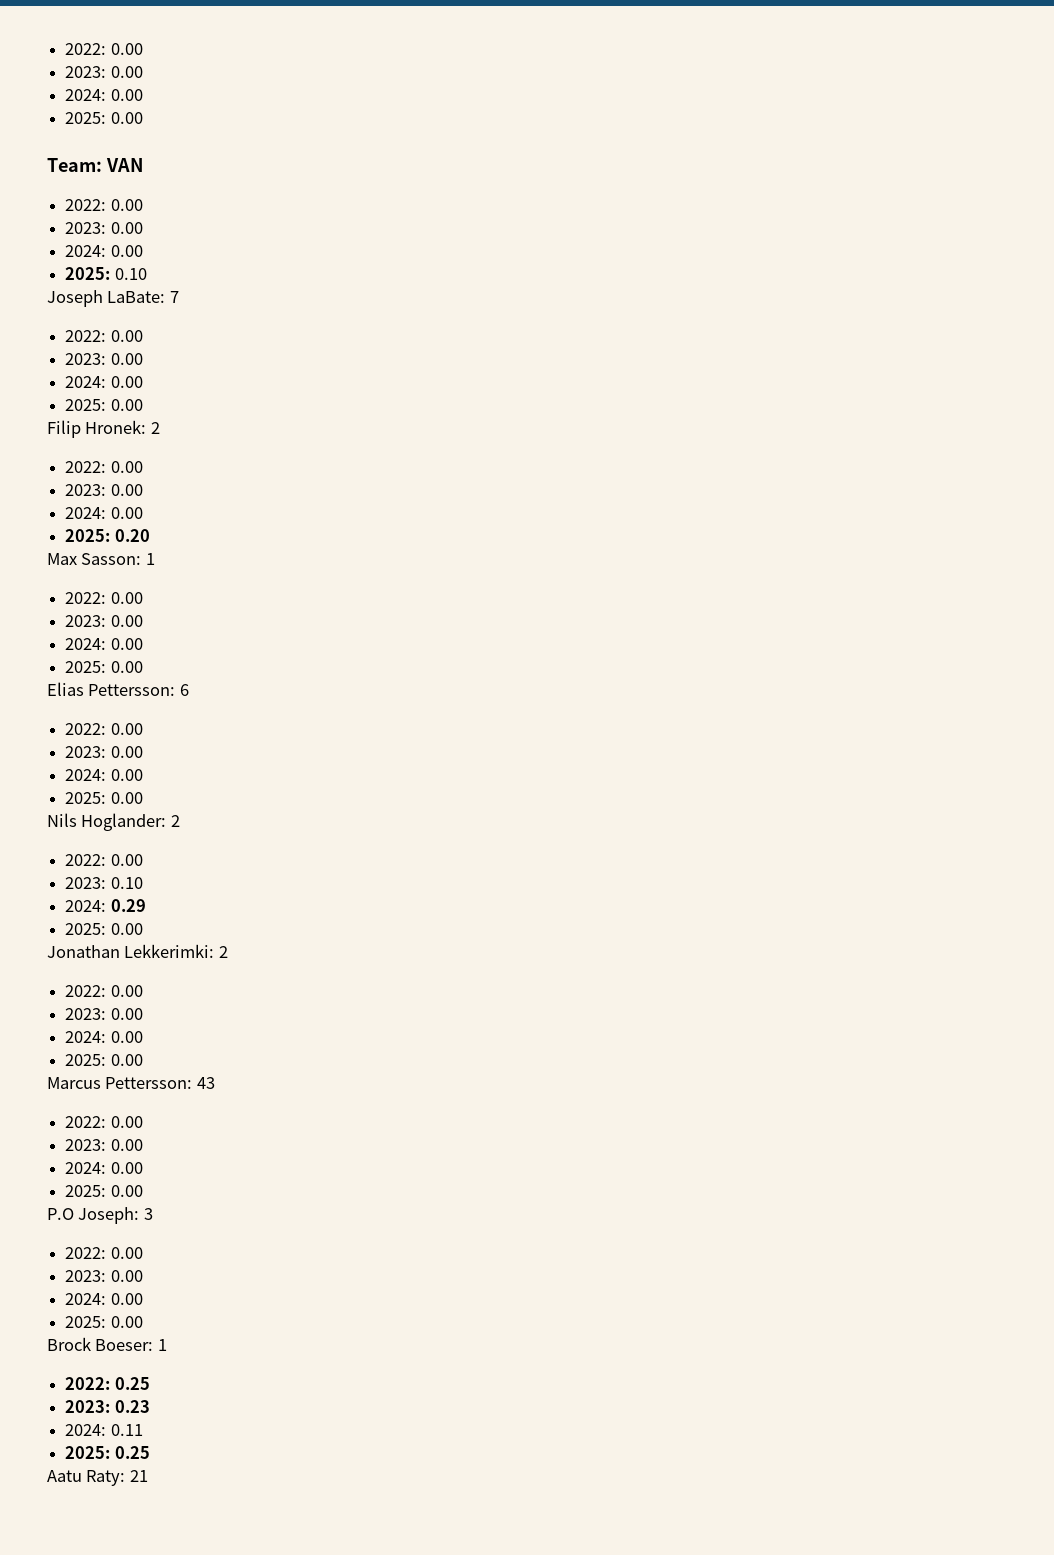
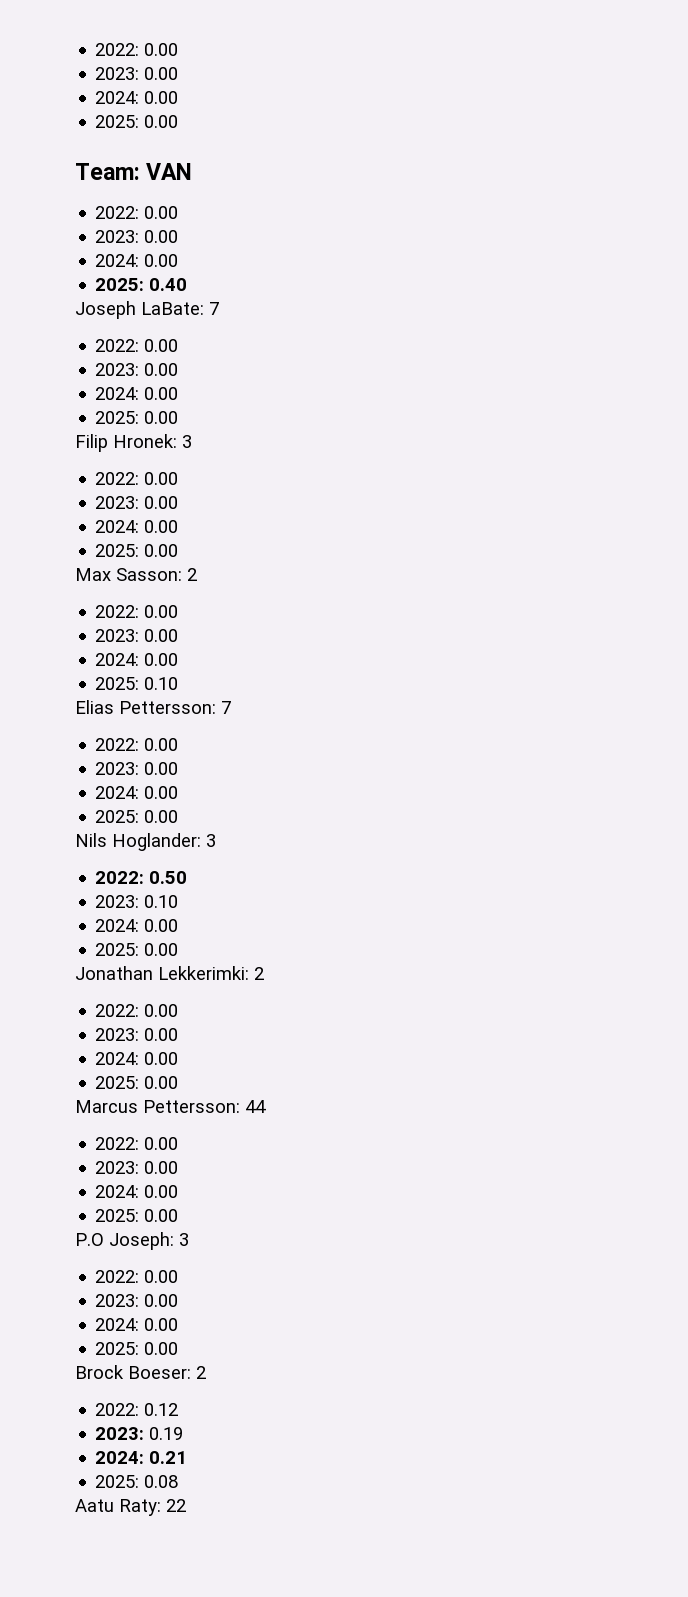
[114,268,147,280] 0.10 -> [149,278,188,291] 0.40
[150,422,160,434] [65,461,143,473] [65,484,143,496] [65,507,143,519] [65,529,150,542] [47,553,155,565] [65,592,143,604] [65,615,143,627] [65,638,143,650] [65,661,143,673] 2 // 2022: 0.00 // 2023: 0.00 // 2024: 0.00 // 2025: 0.20 // Max Sasson: 1 // 2022: 0.00 // 2023: 0.00 // 2024: 0.00 // 2025: 0.00 -> [182,435,192,448] [95,472,179,485] [95,496,179,509] [95,520,179,533] [95,544,179,557] [75,568,197,581] [95,605,179,618] [95,629,179,642] [95,653,179,666] [95,677,179,690] 3 // 2022: 0.00 // 2023: 0.00 // 2024: 0.00 // 2025: 0.00 // Max Sasson: 2 // 2022: 0.00 // 2023: 0.00 // 2024: 0.00 // 2025: 0.10
[179,684,189,696] 6 -> [221,701,231,714] 7
[170,815,180,827] [65,854,143,866] 2 // 2022: 0.00 -> [206,834,216,847] [95,871,188,884] 3 // 2022: 0.50
[110,899,146,912] 0.29 -> [144,919,179,932] 0.00
[196,1077,215,1089] 43 -> [245,1100,266,1113] 44
[157,1339,167,1351] [65,1377,150,1390] [65,1400,150,1413] [65,1424,143,1436] [65,1446,150,1459] 1 // 2022: 0.25 // 2023: 0.23 // 2024: 0.11 // 2025: 0.25 -> [196,1366,206,1379] [95,1403,179,1416] [95,1427,184,1440] [95,1451,188,1464] [95,1475,179,1488] 2 // 2022: 0.12 // 2023: 0.19 // 2024: 0.21 // 2025: 0.08
[129,1470,148,1482] 21 -> [166,1499,186,1512] 22

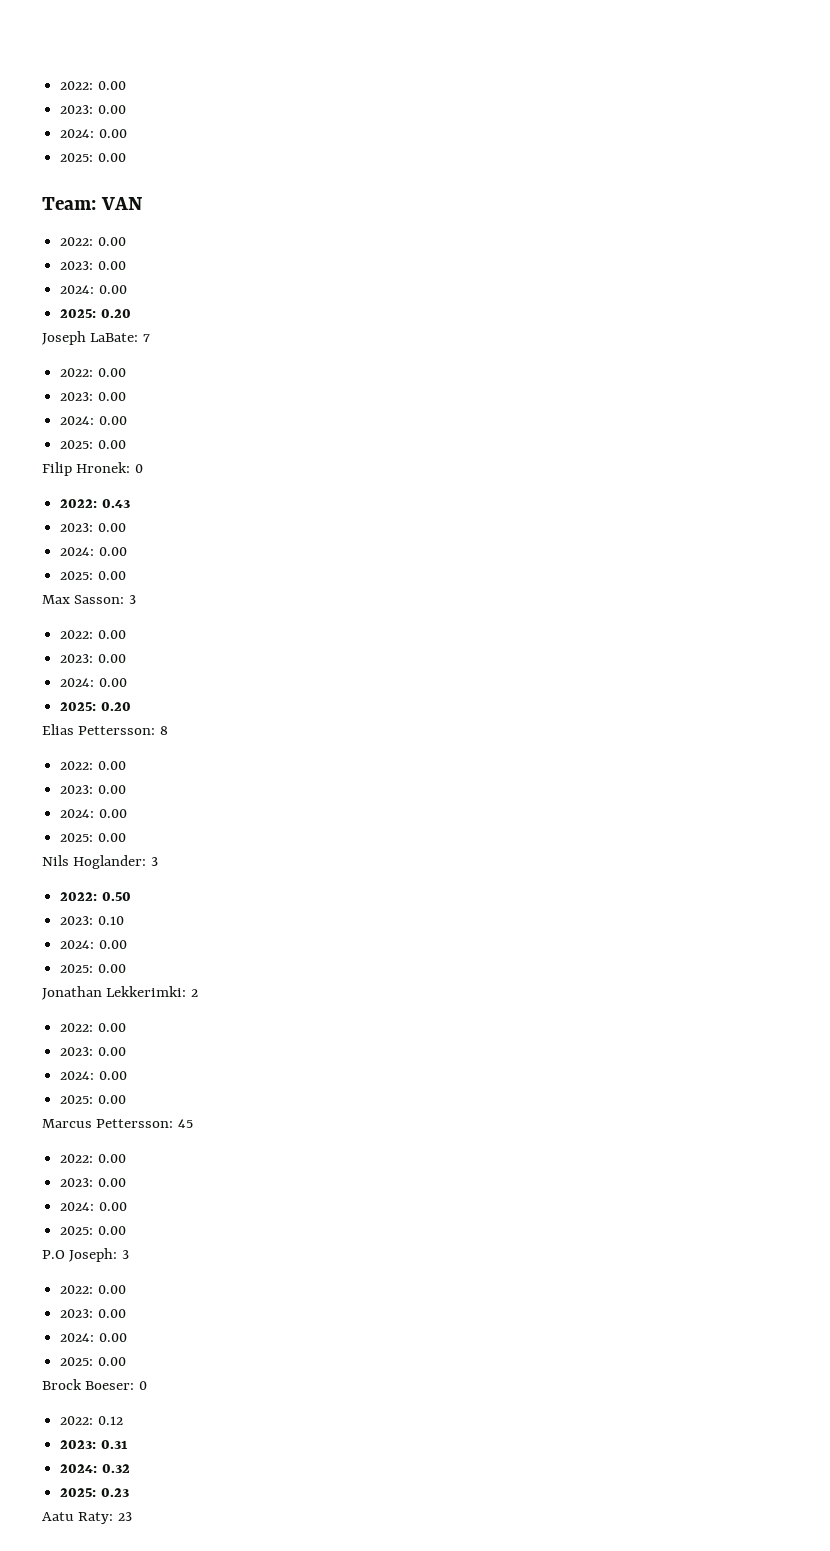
[149,278,188,291] 0.40 -> [100,309,131,318] 0.20
[182,435,192,448] [95,472,179,485] [95,496,179,509] [95,520,179,533] [95,544,179,557] [75,568,197,581] [95,605,179,618] [95,629,179,642] [95,653,179,666] [95,677,179,690] 3 // 2022: 0.00 // 2023: 0.00 // 2024: 0.00 // 2025: 0.00 // Max Sasson: 2 // 2022: 0.00 // 2023: 0.00 // 2024: 0.00 // 2025: 0.10 -> [134,464,143,473] [60,499,130,508] [60,523,126,532] [60,547,127,556] [60,571,126,580] [42,595,136,604] [60,630,126,639] [60,654,126,663] [60,678,127,687] [60,702,131,711] 0 // 2022: 0.43 // 2023: 0.00 // 2024: 0.00 // 2025: 0.00 // Max Sasson: 3 // 2022: 0.00 // 2023: 0.00 // 2024: 0.00 // 2025: 0.20
[221,701,231,714] 7 -> [159,726,168,735] 8
[245,1100,266,1113] 44 -> [177,1119,193,1128] 45
[196,1366,206,1379] 2 -> [138,1381,147,1390] 0
[149,1427,184,1440] [95,1451,188,1464] [95,1475,179,1488] 0.19 // 2024: 0.21 // 2025: 0.08 -> [100,1440,128,1449] [60,1464,130,1473] [60,1488,129,1497] 0.31 // 2024: 0.32 // 2025: 0.23
[166,1499,186,1512] 22 -> [117,1512,132,1521] 23

